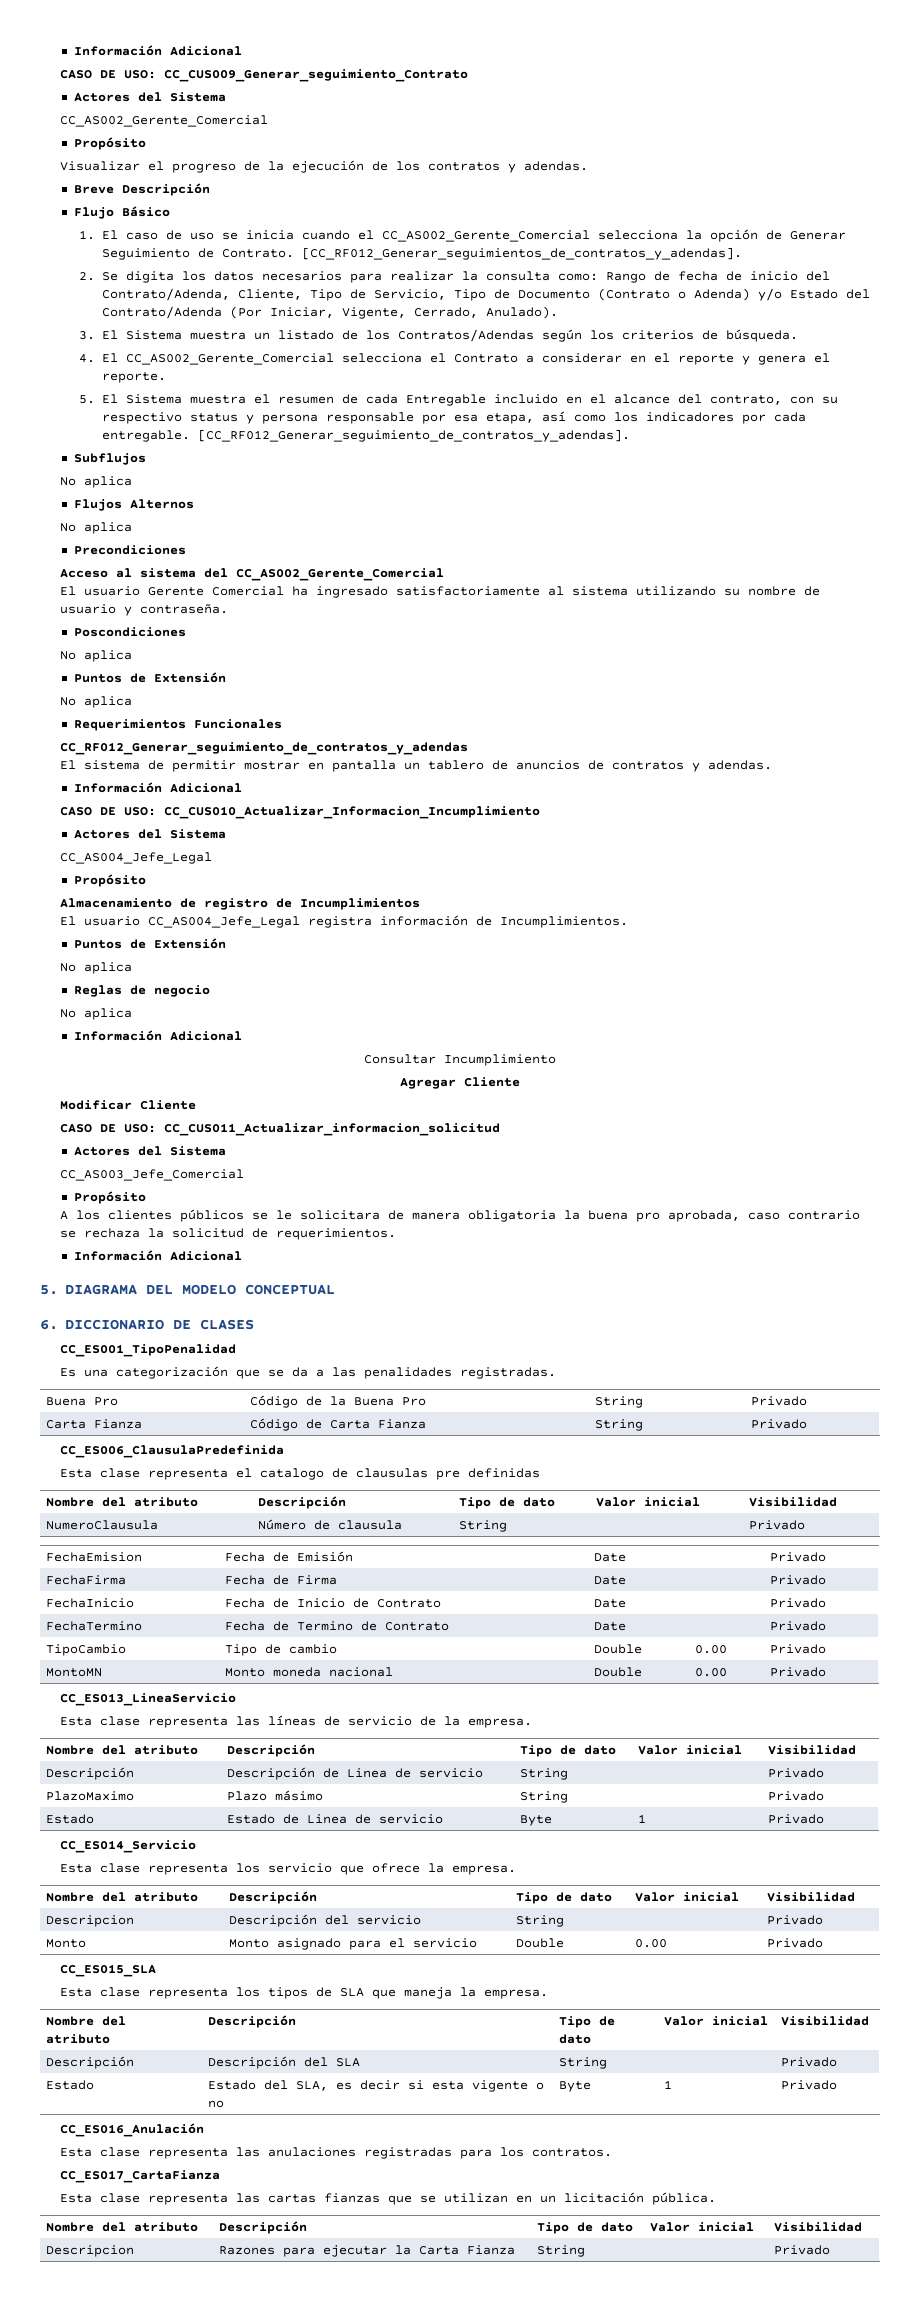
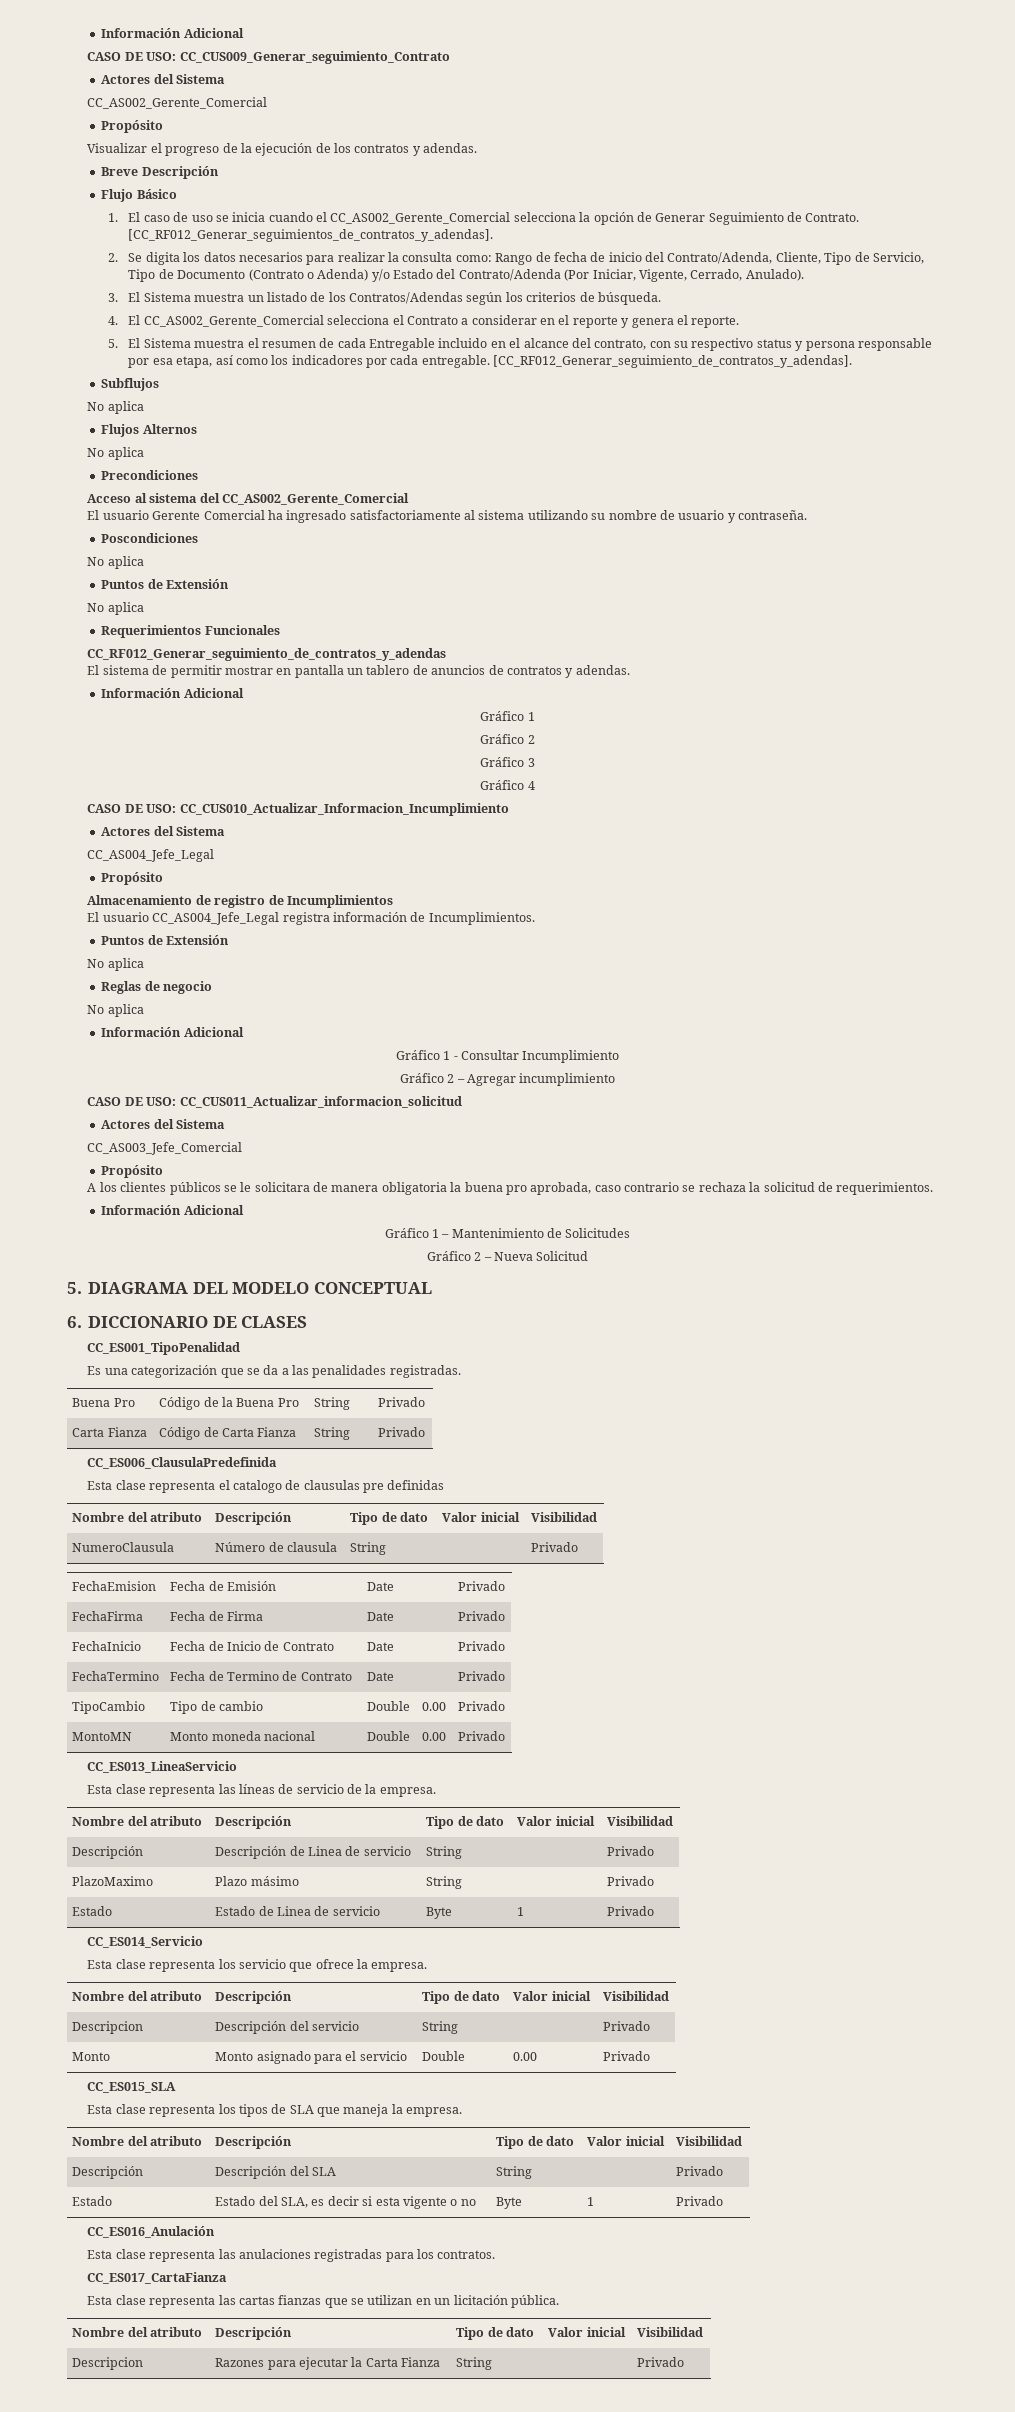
(243, 788) none -> [480,711,535,721] [480,734,535,744] [480,757,535,767] [480,780,535,790] // Gráfico 1 // Gráfico 2 // Gráfico 3 // Gráfico 4
(243, 1036) none -> [395,1050,458,1060] Gráfico 1 -
[400,1077,520,1089] [59,1100,196,1110] Agregar Cliente // Modificar Cliente -> [399,1073,616,1086] Gráfico 2 – Agregar incumplimiento
(243, 1256) none -> [384,1228,631,1238] [426,1251,589,1261] // Gráfico 1 – Mantenimiento de Solicitudes // Gráfico 2 – Nueva Solicitud

